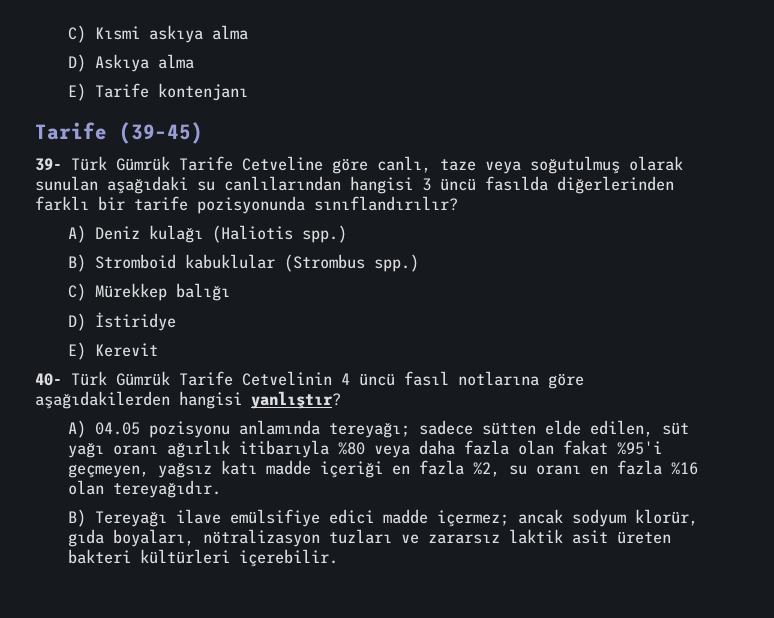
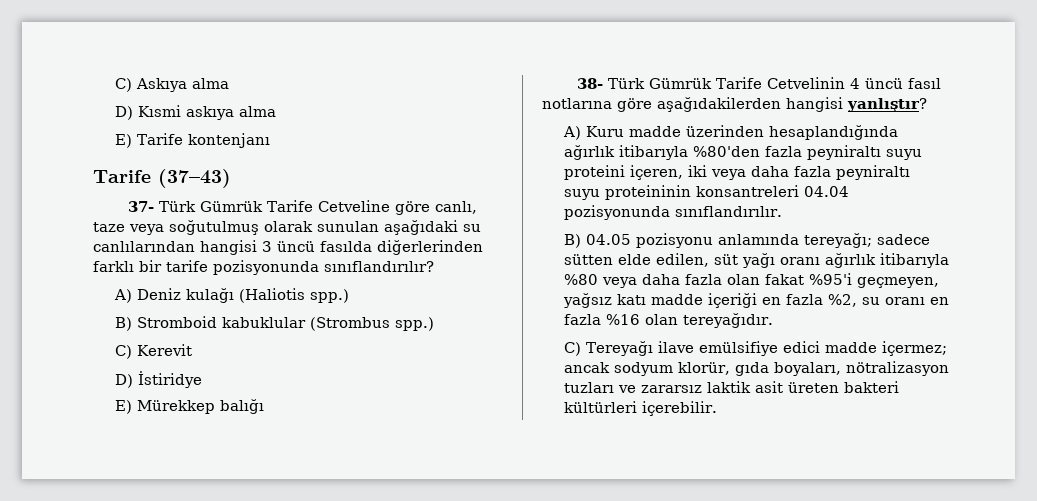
[67,25,203,43] C) Kısmi askıya -> [115,78,188,92] C) Askıya
[94,54,149,72] Askıya -> [138,105,235,120] Kısmi askıya
[119,122,203,144] [35,158,62,171] (39–45) // 39- -> [158,169,231,188] [127,201,154,212] (37–43) // 37-
[94,283,230,301] Mürekkep balığı -> [137,344,193,356] Kerevit
[94,343,158,357] [35,373,62,386] Kerevit // 40- -> [137,399,265,414] [576,78,603,89] Mürekkep balığı // 38-
(86, 429) none -> [586,125,899,140] [564,145,923,160] [564,165,911,180] [564,185,850,200] [564,205,783,220] [564,234,582,248] Kuru madde üzerinden hesaplandığında ağırlık itibarıyla %80'den fazla peyniraltı suyu proteini içeren, iki veya daha fazla peyniraltı suyu proteininin konsantreleri 04.04 pozisyonunda sınıflandırılır. // B)
[67,509,86,527] B) -> [564,342,582,356] C)

